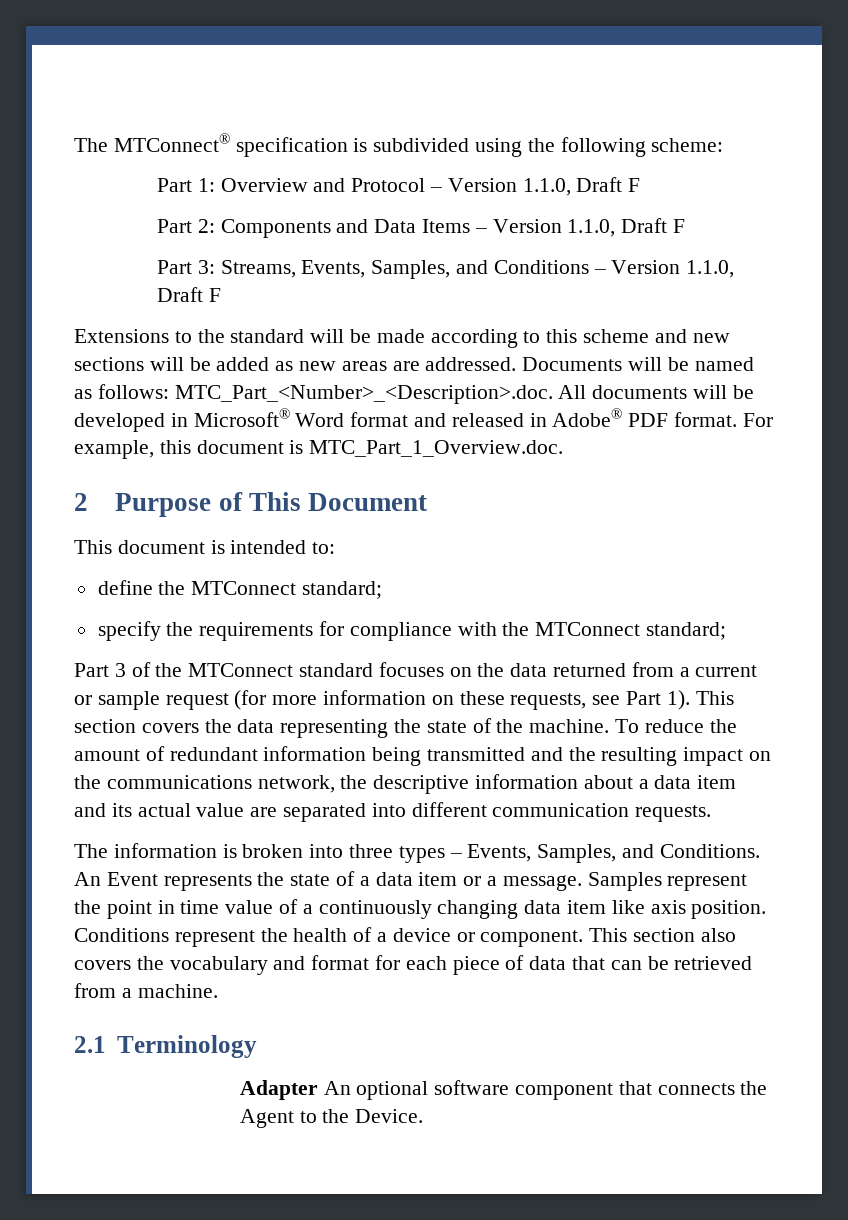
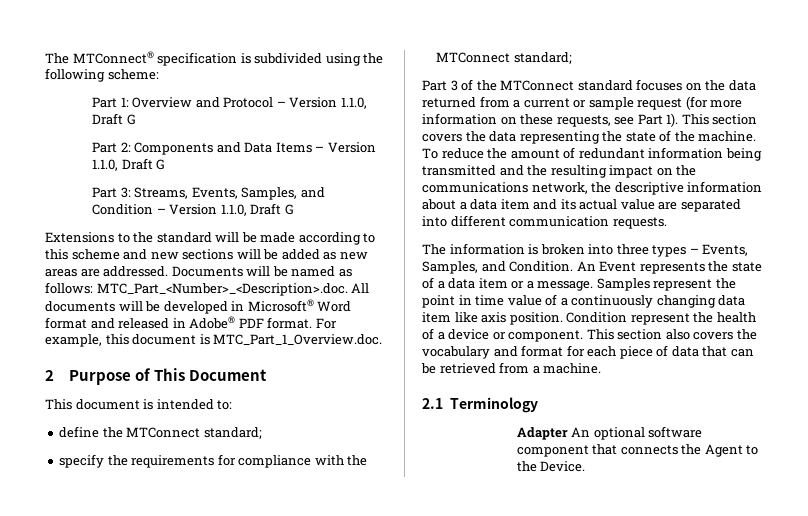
[628,178,641,192] F -> [126,114,136,125] G
[672,219,685,233] F -> [156,159,166,170] G
[493,260,735,278] [156,287,221,302] Conditions – Version 1.1.0, Draft F -> [92,203,294,216] Condition – Version 1.1.0, Draft G
[659,844,760,858] Conditions. -> [509,261,574,272] Condition.
[74,928,169,942] Conditions -> [566,312,628,323] Condition

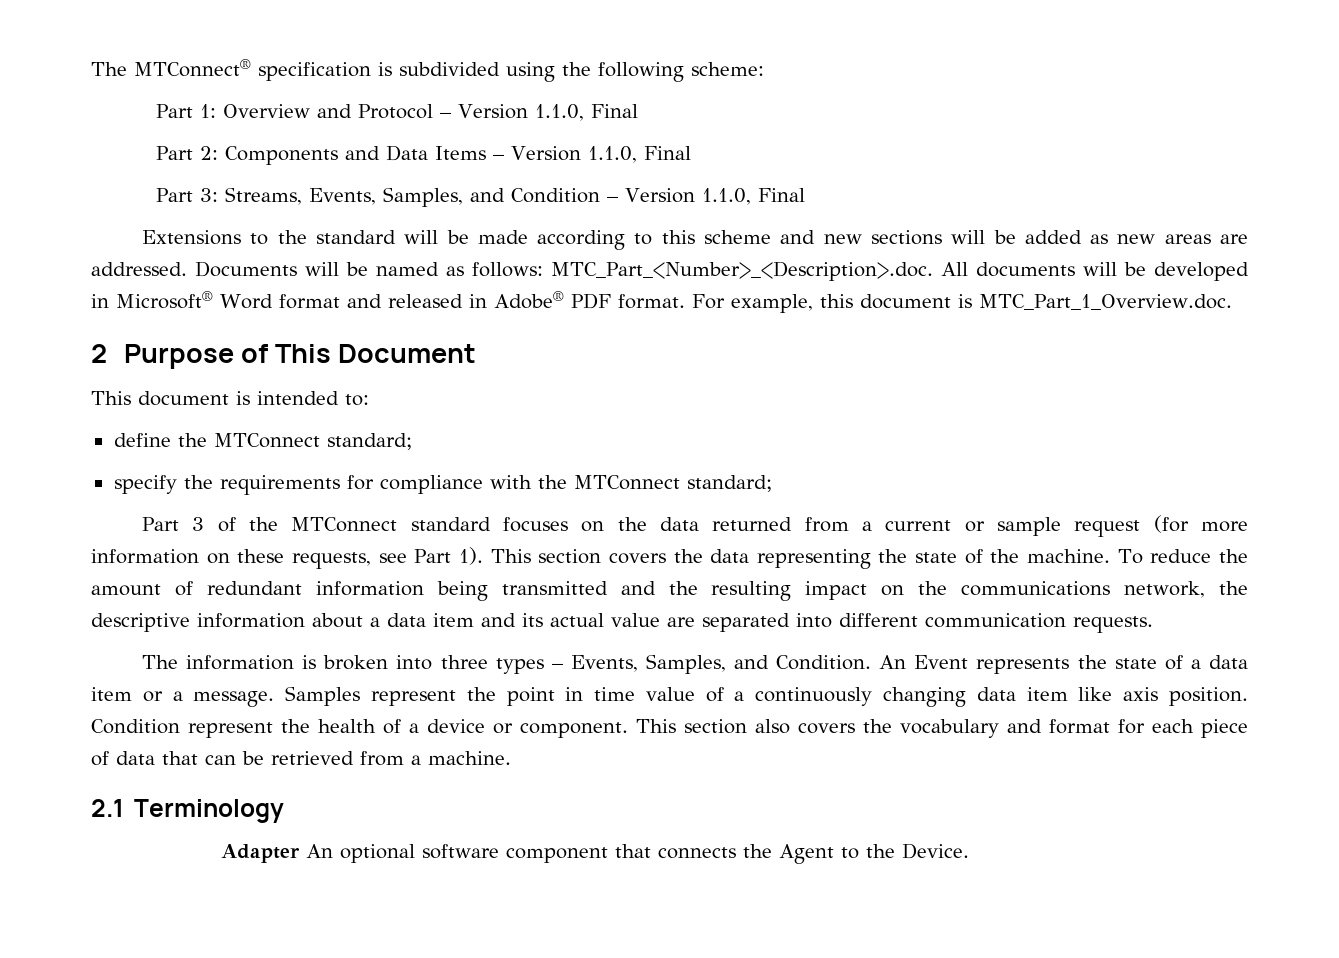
[92,113,136,125] Draft G -> [591,104,639,118] Final
[121,158,166,170] Draft G -> [644,146,692,160] Final
[250,203,294,215] Draft G -> [758,188,806,202] Final

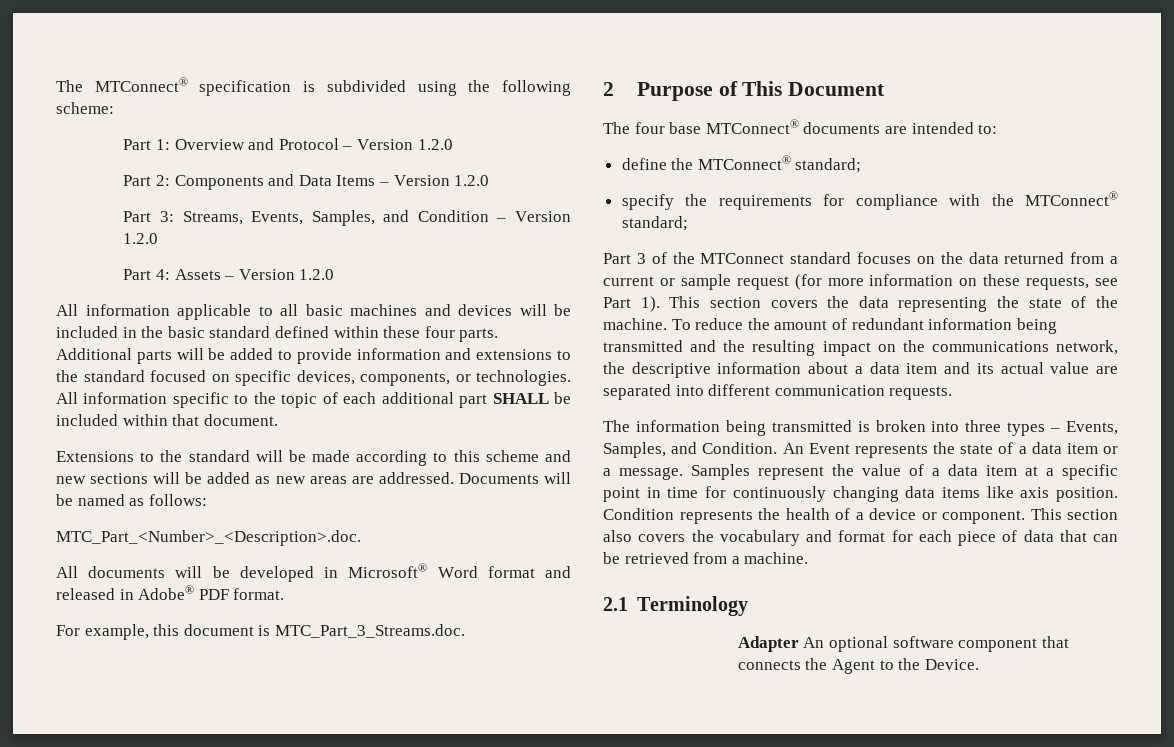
[535,104,639,121] 1.1.0, Final -> [417,139,453,150] 1.2.0
[588,146,692,163] 1.1.0, Final -> [454,175,490,186] 1.2.0
[702,188,806,205] 1.1.0, Final -> [123,233,159,244] [123,269,335,280] [56,304,571,320] [56,326,499,342] [56,348,572,364] [56,370,571,386] [56,392,571,408] [56,414,278,426] 1.2.0 // Part 4: Assets – Version 1.2.0 // All information applicable to all basic machines and devices will be included in the basic standard defined within these four parts. Additional parts will be added to provide information and extensions to the standard focused on specific devices, components, or technologies. All information specific to the topic of each additional part SHALL be included within that document.
(544, 269) none -> (207, 500) //
(934, 271) none -> (361, 538) //
(685, 301) none -> (285, 594) //
[978,294,1232,310] MTC_Part_1_Overview.doc. -> [274,624,465,638] MTC_Part_3_Streams.doc.
[91,391,250,406] This document is -> [603,119,907,134] The four base MTConnect® documents are
[213,433,320,448] MTConnect -> [697,155,791,170] MTConnect®
[573,475,680,490] MTConnect -> [1025,191,1118,206] MTConnect®
(295, 662) none -> [725,420,852,436] being transmitted
[506,687,745,706] point in time value of a -> [862,464,1118,480] [603,486,727,502] value of a data item at a specific point in time for
[1026,687,1068,701] item -> [941,487,980,498] items
[188,722,273,738] represent -> [679,510,753,524] represents

